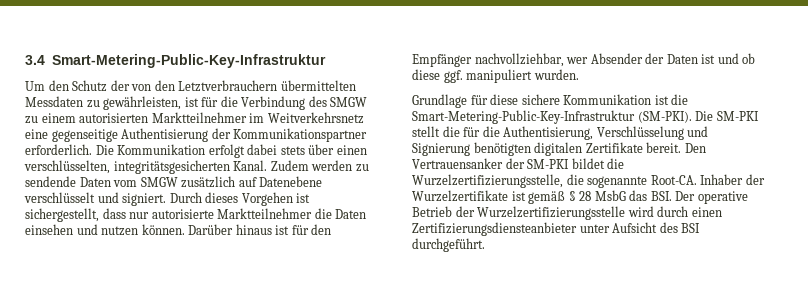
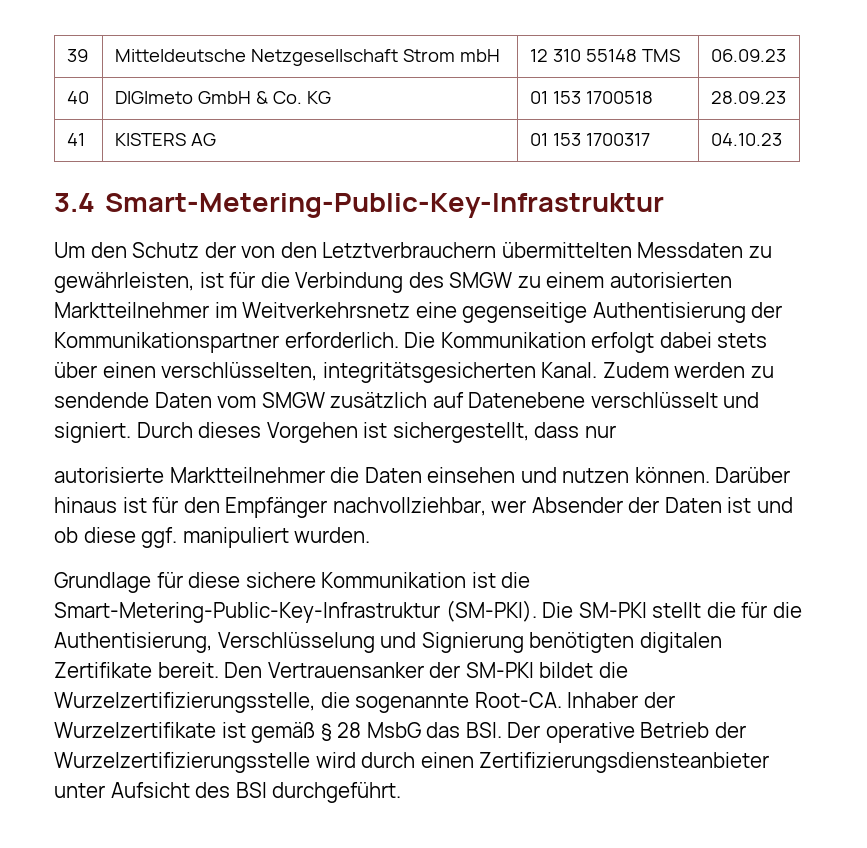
(25, 60) none -> [66,49,88,62] [114,49,500,66] [529,49,680,62] [710,49,786,62] [66,91,89,104] [114,91,331,104] [529,91,653,104] [710,91,786,104] [66,133,85,146] [114,133,216,146] [529,133,650,146] [710,133,782,146] 39 | Mitteldeutsche Netzgesellschaft Strom mbH | 12 310 55148 TMS | 06.09.23 // 40 | DIGImeto GmbH & Co. KG | 01 153 1700518 | 28.09.23 // 41 | KISTERS AG | 01 153 1700317 | 04.10.23 //
(150, 215) none -> (616, 431) //

